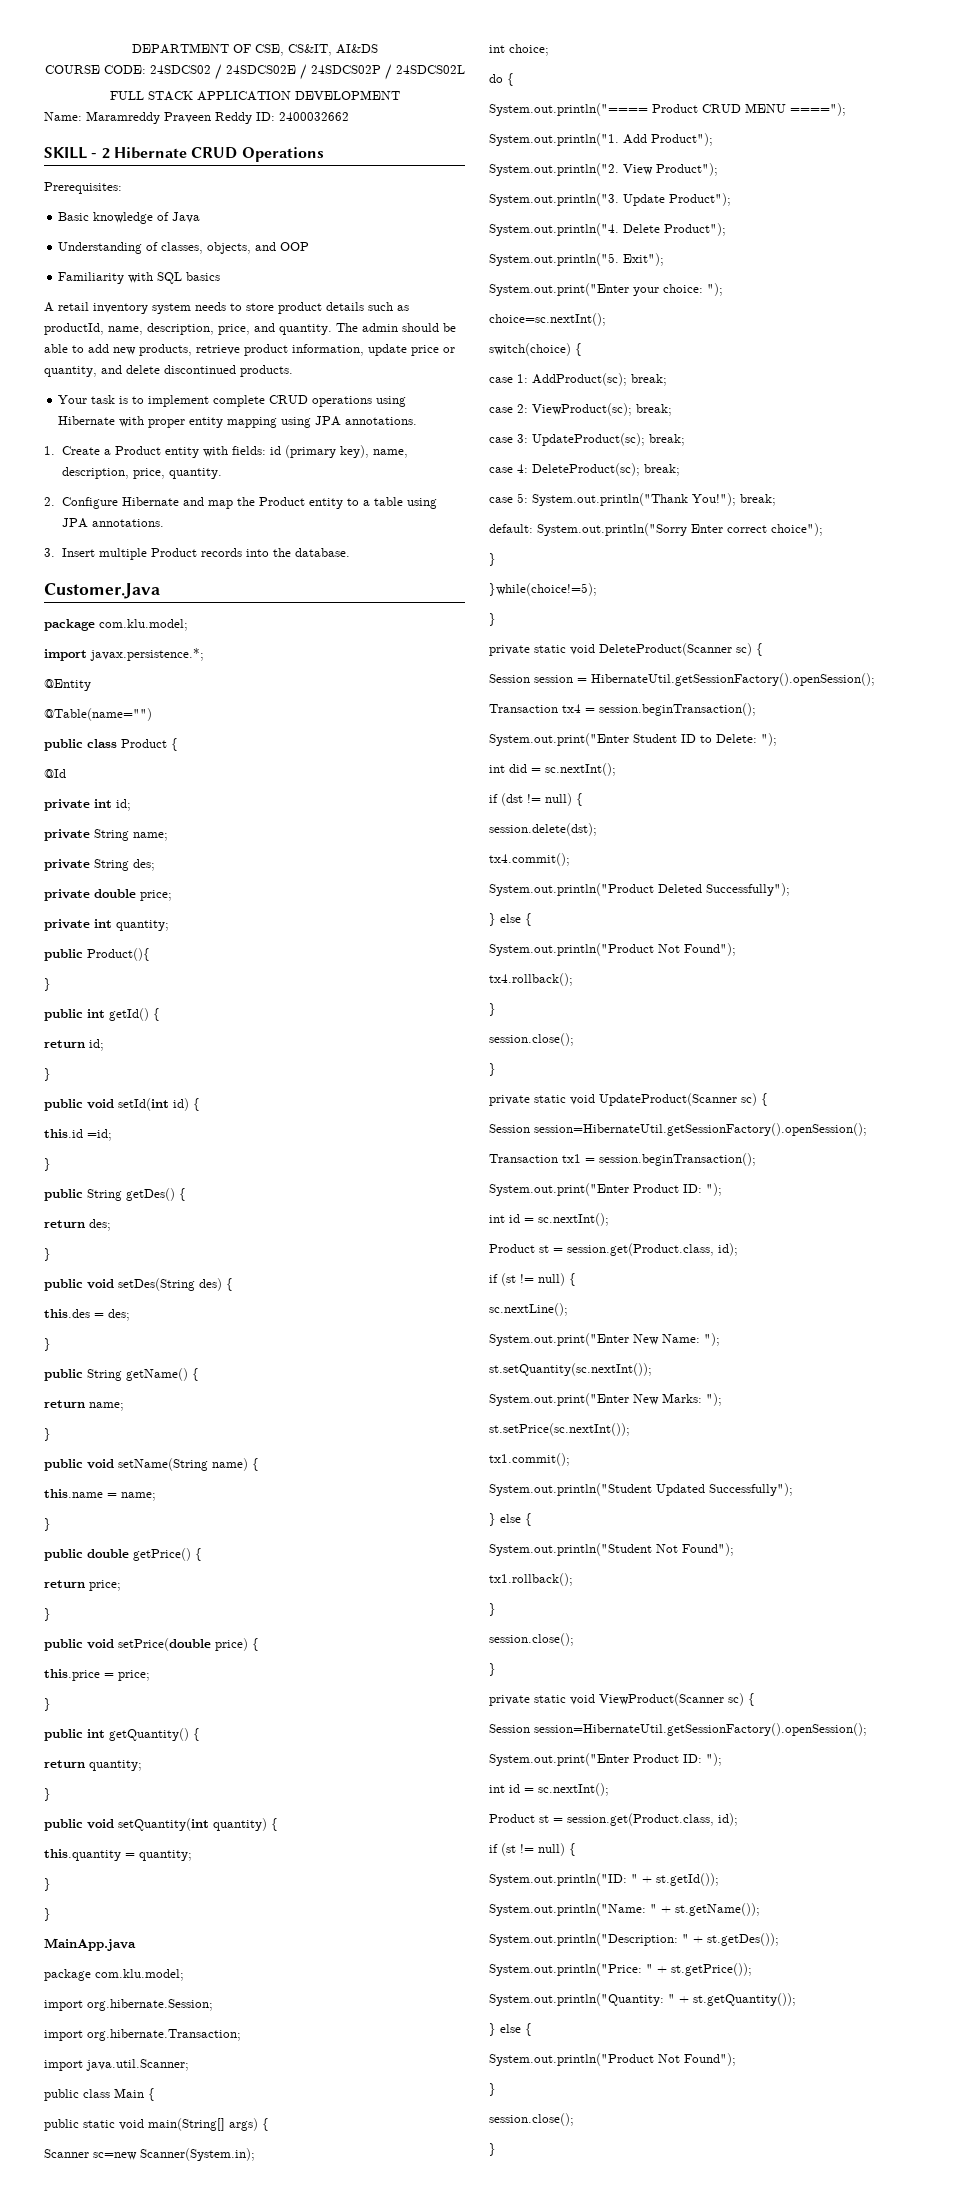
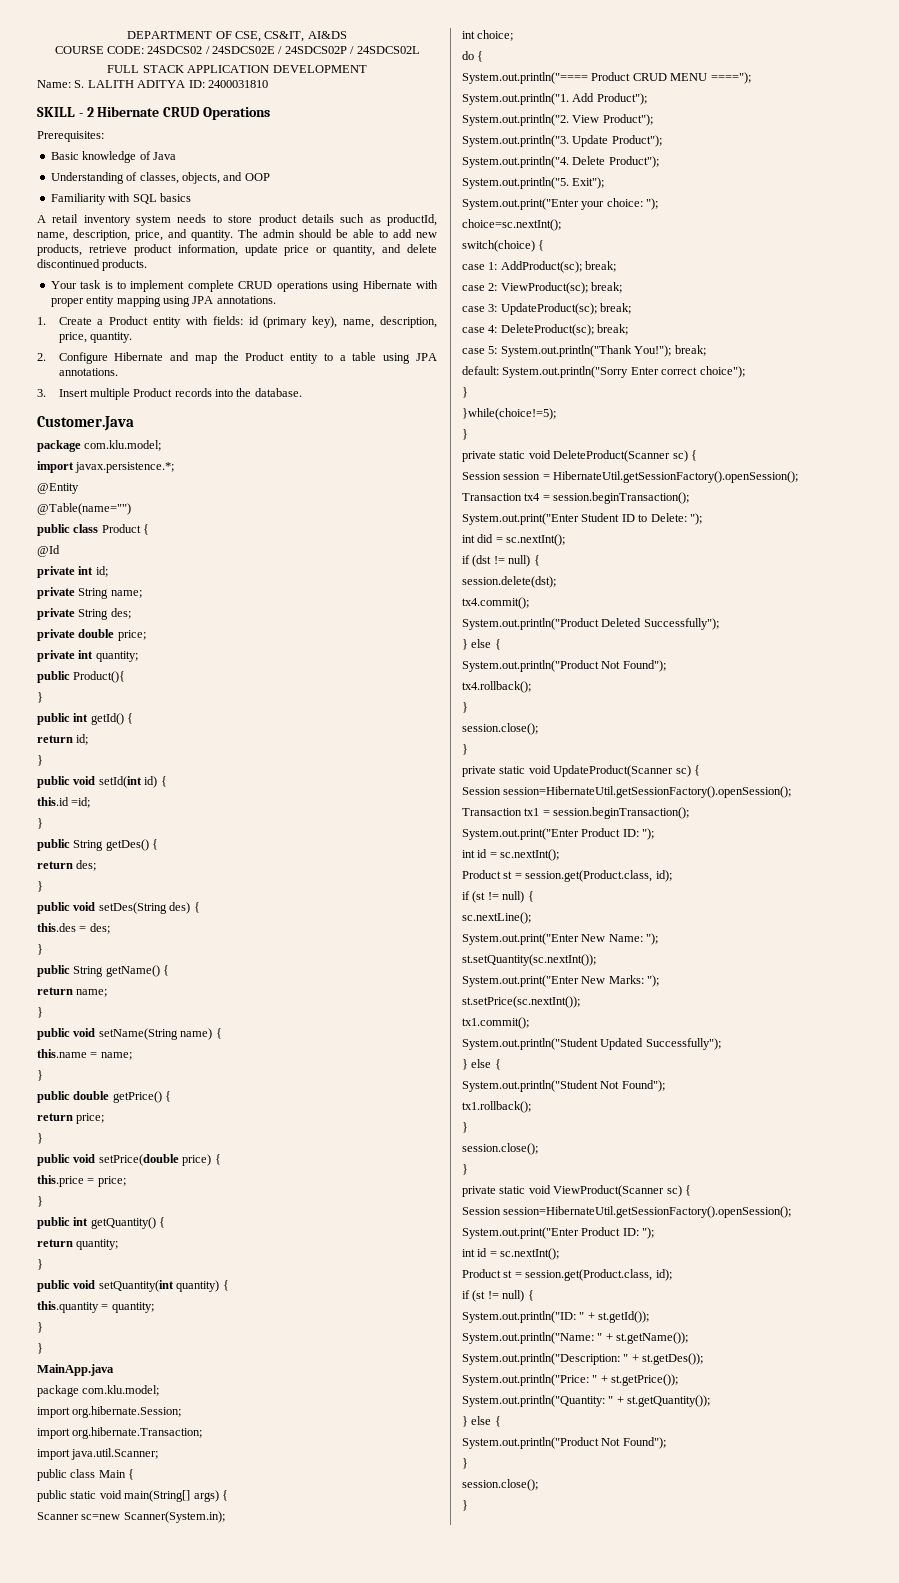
[86,111,349,124] Maramreddy Praveen Reddy ID: 2400032662 -> [74,80,268,88] S. LALITH ADITYA ID: 2400031810

